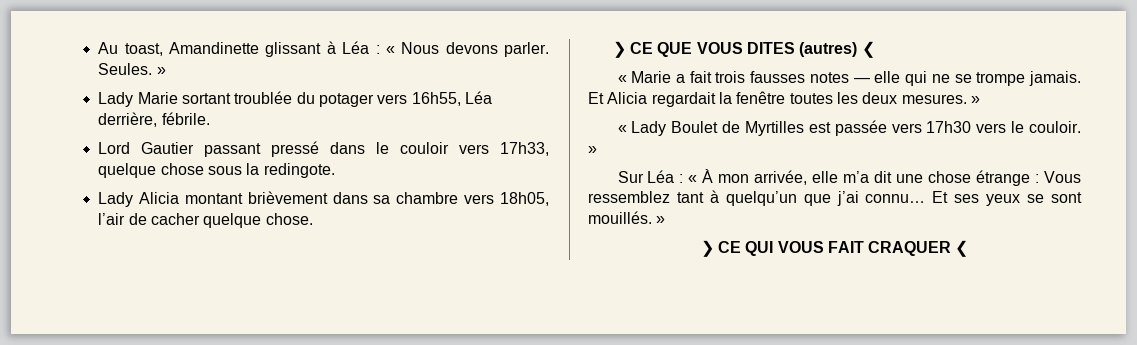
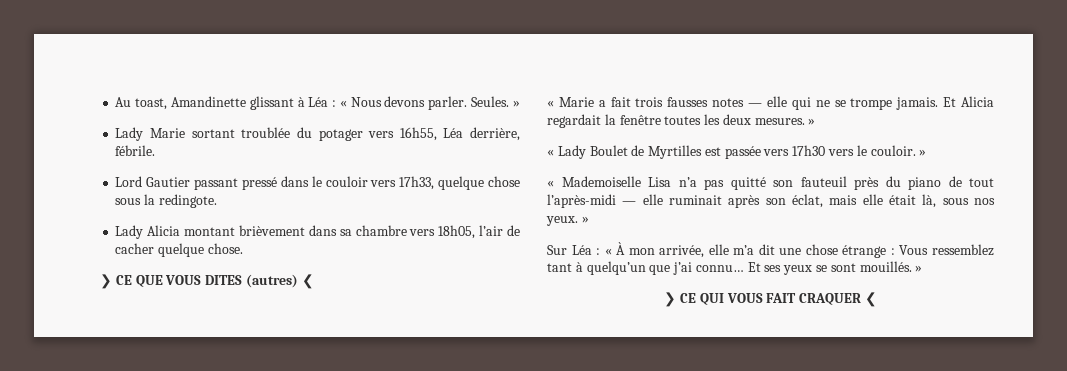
(597, 150) none -> [547,176,994,190] [547,194,995,208] [546,216,589,226] // « Mademoiselle Lisa n’a pas quitté son fauteuil près du piano de tout l’après-midi — elle ruminait après son éclat, mais elle était là, sous nos yeux. »

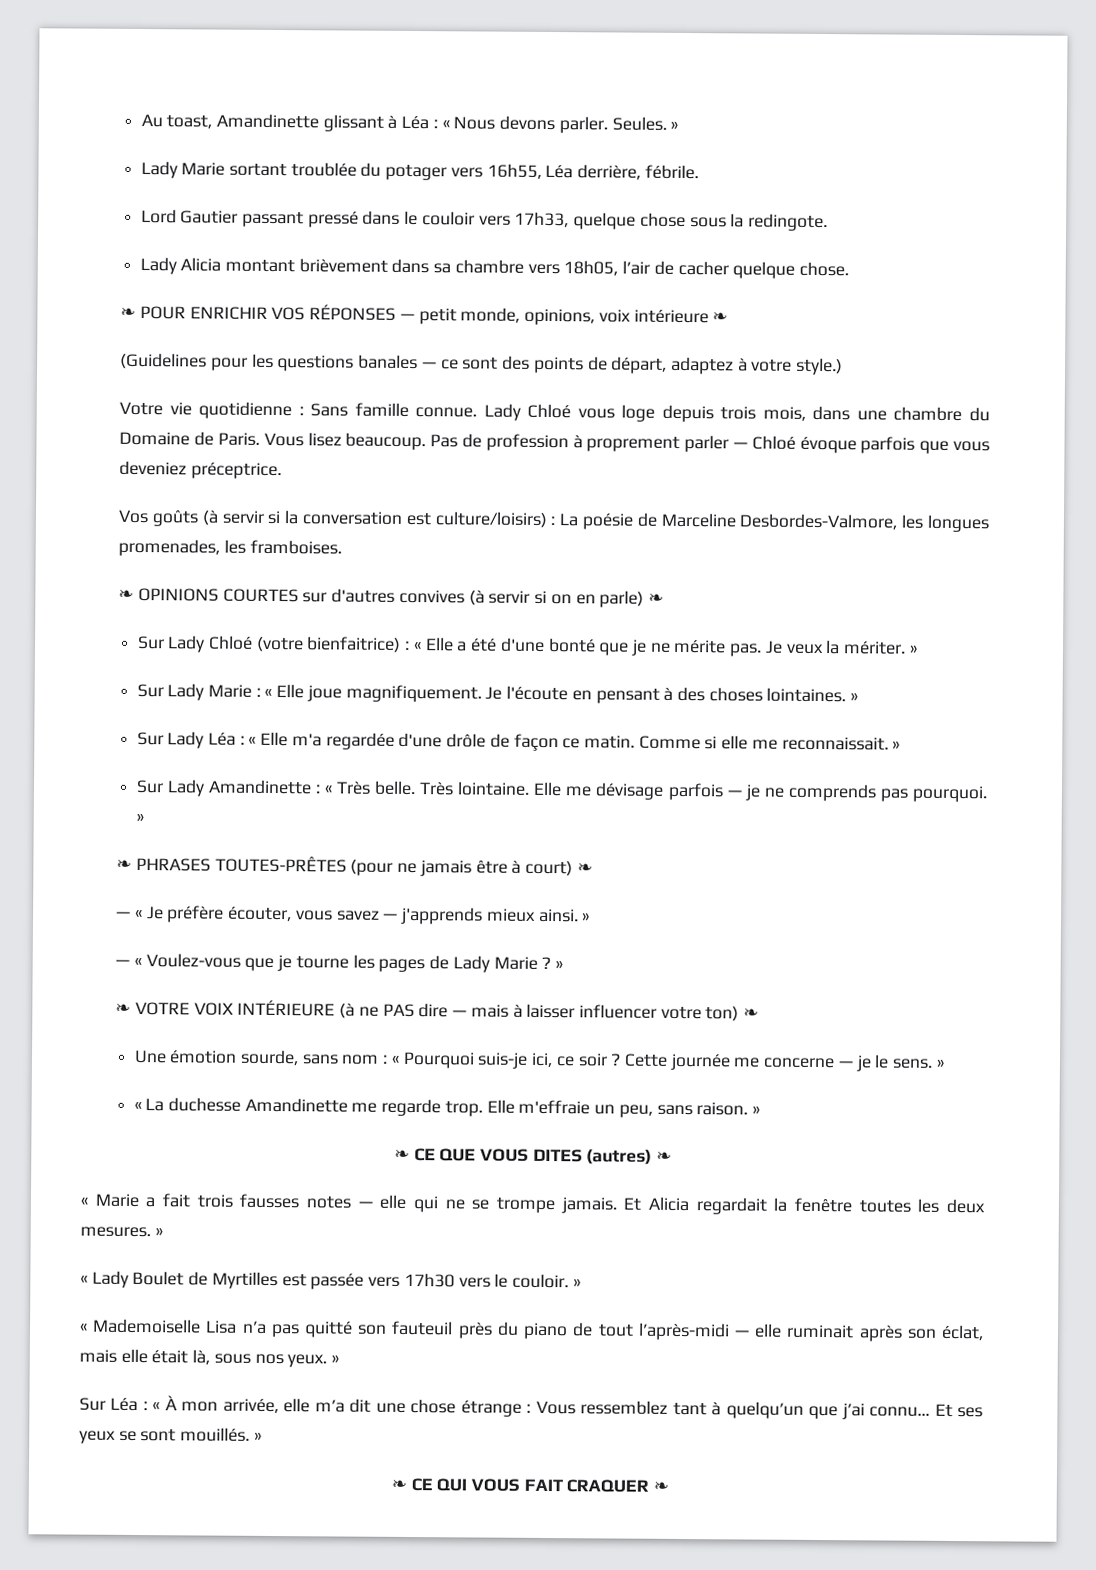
[99,274,112,289] ❯ -> [120,304,729,326] [120,352,844,376] [119,401,991,423] [119,431,991,454] [119,460,283,480] [118,509,990,533] [118,538,342,557] [118,587,664,608] [136,635,918,657] [136,683,859,704] [136,731,901,752] [135,779,988,803] [135,813,144,823] [116,855,593,877] [116,905,591,925] [115,953,563,973] [115,999,760,1022] [133,1049,944,1072] [133,1097,760,1118] [393,1148,410,1160] ❧ POUR ENRICHIR VOS RÉPONSES — petit monde, opinions, voix intérieure ❧ // (Guidelines pour les questions banales — ce sont des points de départ, adaptez à votre style.) // Votre vie quotidienne : Sans famille connue. Lady Chloé vous loge depuis trois mois, dans une chambre du Domaine de Paris. Vous lisez beaucoup. Pas de profession à proprement parler — Chloé évoque parfois que vous deveniez préceptrice. // Vos goûts (à servir si la conversation est culture/loisirs) : La poésie de Marceline Desbordes-Valmore, les longues promenades, les framboises. // ❧ OPINIONS COURTES sur d'autres convives (à servir si on en parle) ❧ // Sur Lady Chloé (votre bienfaitrice) : « Elle a été d'une bonté que je ne mérite pas. Je veux la mériter. » // Sur Lady Marie : « Elle joue magnifiquement. Je l'écoute en pensant à des choses lointaines. » // Sur Lady Léa : « Elle m'a regardée d'une drôle de façon ce matin. Comme si elle me reconnaissait. » // Sur Lady Amandinette : « Très belle. Très lointaine. Elle me dévisage parfois — je ne comprends pas pourquoi. » // ❧ PHRASES TOUTES-PRÊTES (pour ne jamais être à court) ❧ // — « Je préfère écouter, vous savez — j'apprends mieux ainsi. » // — « Voulez-vous que je tourne les pages de Lady Marie ? » // ❧ VOTRE VOIX INTÉRIEURE (à ne PAS dire — mais à laisser influencer votre ton) ❧ // Une émotion sourde, sans nom : « Pourquoi suis-je ici, ce soir ? Cette journée me concerne — je le sens. » // « La duchesse Amandinette me regarde trop. Elle m'effraie un peu, sans raison. » // ❧
[301,274,314,289] ❮ -> [656,1150,673,1162] ❧
[664,292,677,307] ❯ -> [390,1478,407,1490] ❧
[864,292,877,307] ❮ -> [653,1480,670,1492] ❧

